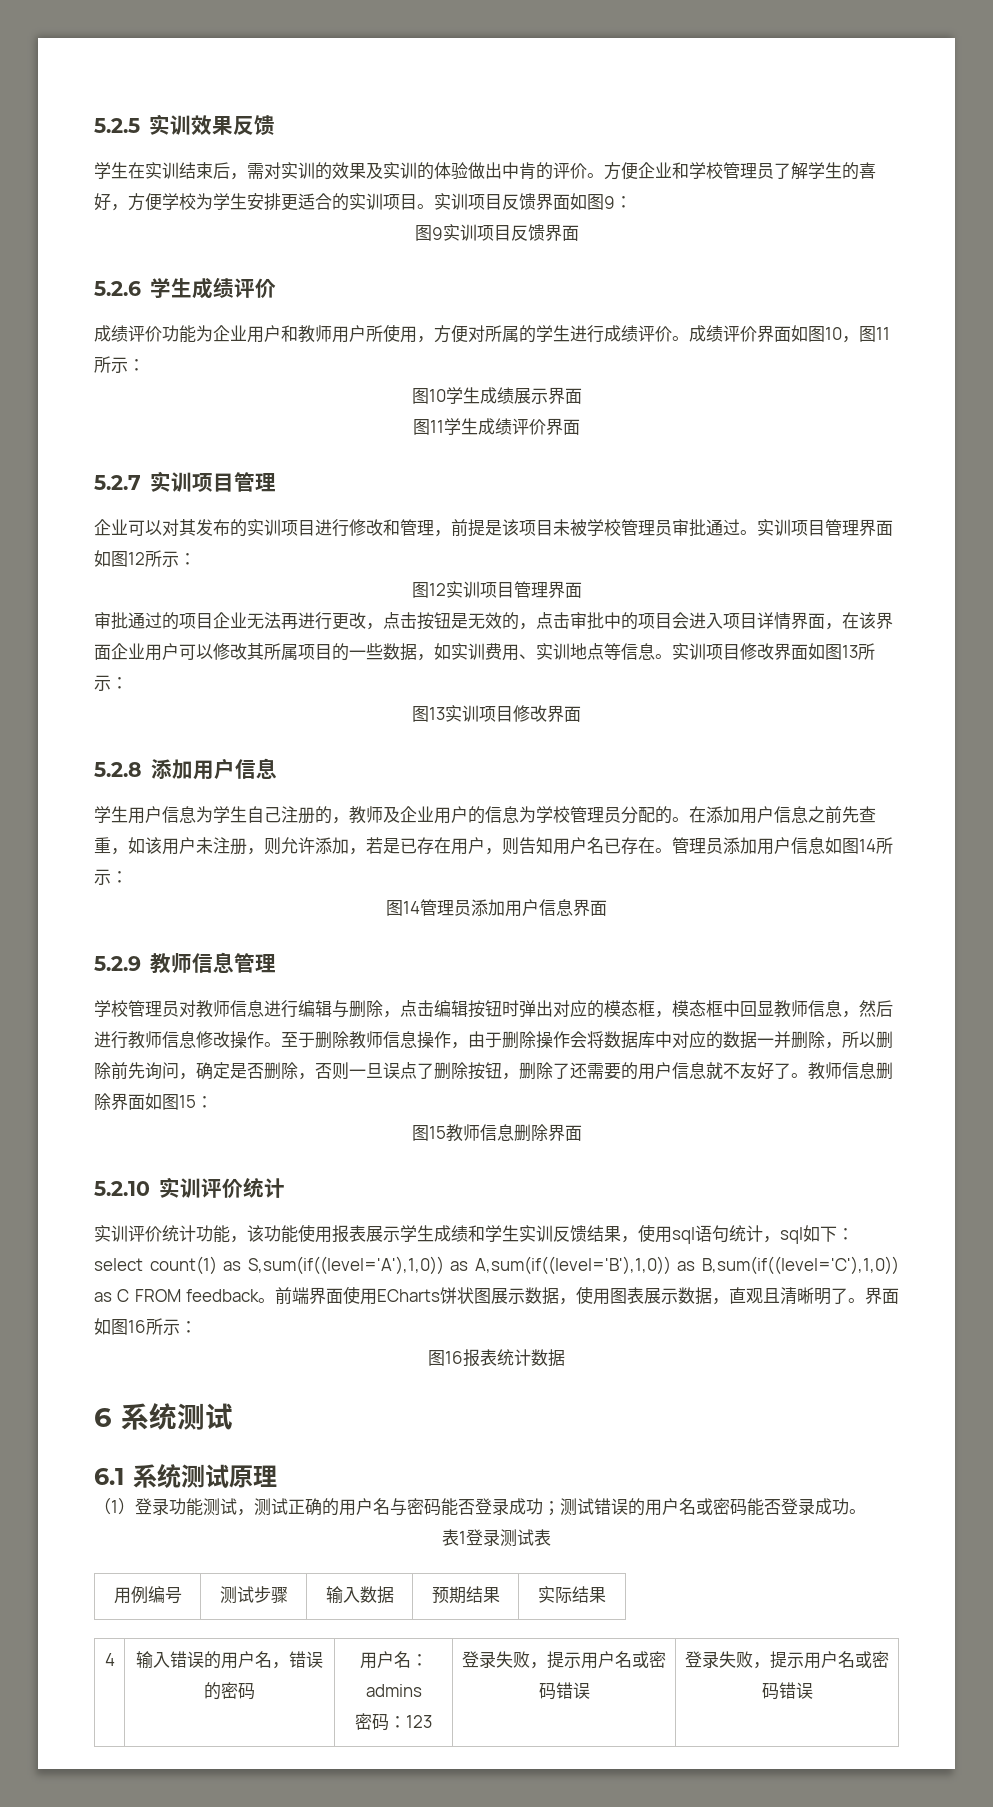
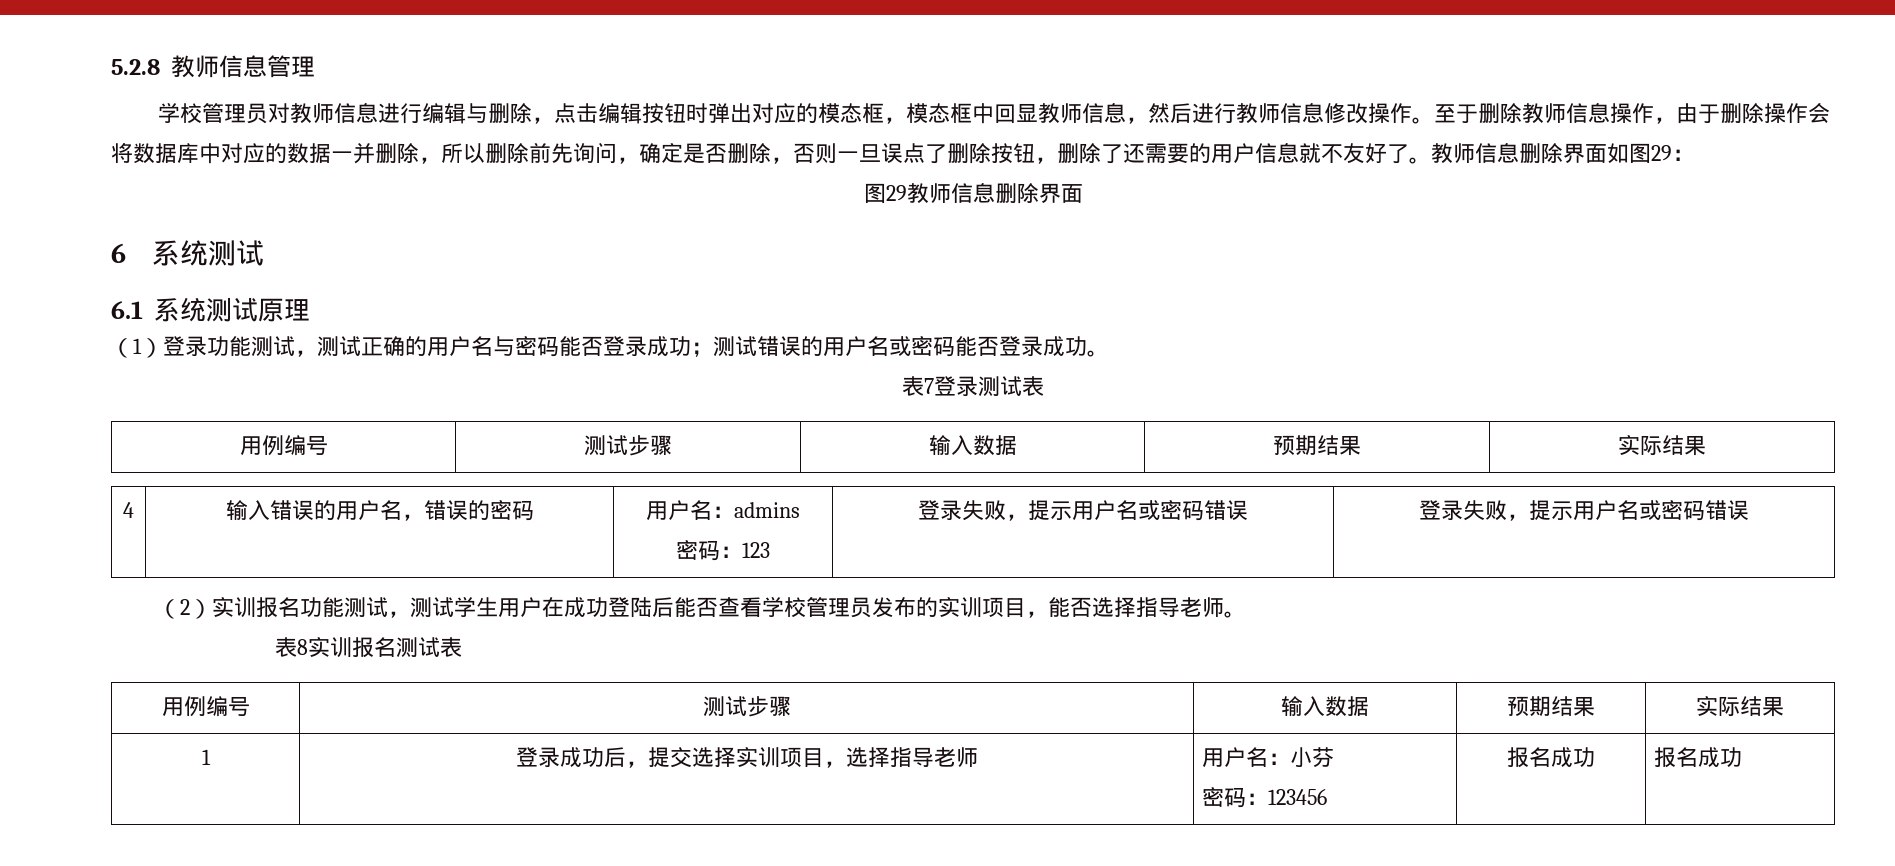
[94,114,275,135] [94,162,876,180] [94,193,632,211] [414,224,579,241] [94,277,276,299] [94,324,890,343] [94,356,145,373] [411,387,582,404] [413,418,580,435] [94,471,276,492] [94,519,893,537] [94,550,196,567] [411,581,582,598] [94,612,893,630] [94,643,875,661] [94,675,128,691] [412,705,581,722] [94,758,277,780] [94,806,876,824] [94,837,893,855] [94,869,128,885] [386,899,607,917] [94,956,141,971] 5.2.5实训效果反馈 // 学生在实训结束后，需对实训的效果及实训的体验做出中肯的评价。方便企业和学校管理员了解学生的喜好，方便学校为学生安排更适合的实训项目。实训项目反馈界面如图9： // 图9实训项目反馈界面 // 5.2.6学生成绩评价 // 成绩评价功能为企业用户和教师用户所使用，方便对所属的学生进行成绩评价。成绩评价界面如图10，图11所示： // 图10学生成绩展示界面 // 图11学生成绩评价界面 // 5.2.7实训项目管理 // 企业可以对其发布的实训项目进行修改和管理，前提是该项目未被学校管理员审批通过。实训项目管理界面如图12所示： // 图12实训项目管理界面 // 审批通过的项目企业无法再进行更改，点击按钮是无效的，点击审批中的项目会进入项目详情界面，在该界面企业用户可以修改其所属项目的一些数据，如实训费用、实训地点等信息。实训项目修改界面如图13所示： // 图13实训项目修改界面 // 5.2.8添加用户信息 // 学生用户信息为学生自己注册的，教师及企业用户的信息为学校管理员分配的。在添加用户信息之前先查重，如该用户未注册，则允许添加，若是已存在用户，则告知用户名已存在。管理员添加用户信息如图14所示： // 图14管理员添加用户信息界面 // 5.2.9 -> [111,59,160,75] 5.2.8
[179,1095,213,1108] [411,1124,582,1142] [94,1177,285,1198] [94,1224,854,1244] [94,1256,899,1275] [94,1286,899,1305] [94,1318,197,1335] [428,1349,565,1367] 15： // 图15教师信息删除界面 // 5.2.10实训评价统计 // 实训评价统计功能，该功能使用报表展示学生成绩和学生实训反馈结果，使用sql语句统计，sql如下：select count(1) as S,sum(if((level='A'),1,0)) as A,sum(if((level='B'),1,0)) as B,sum(if((level='C'),1,0)) as C FROM feedback。前端界面使用ECharts饼状图展示数据，使用图表展示数据，直观且清晰明了。界面如图16所示： // 图16报表统计数据 -> [1651,145,1694,161] [863,182,1083,204] 29： // 图29教师信息删除界面
[459,1531,466,1544] 1 -> [924,378,934,394] 7
(813, 1690) none -> [158,597,1247,619] [275,637,463,658] [161,696,250,717] [702,696,791,717] [1281,696,1369,717] [1507,696,1595,717] [1696,696,1784,717] [201,749,211,765] [515,747,978,768] [1202,747,1335,767] [1202,787,1328,808] [1507,747,1595,768] [1654,747,1743,768] // （2）实训报名功能测试，测试学生用户在成功登陆后能否查看学校管理员发布的实训项目，能否选择指导老师。 // 表8实训报名测试表 // 用例编号 | 测试步骤 | 输入数据 | 预期结果 | 实际结果 // 1 | 登录成功后，提交选择实训项目，选择指导老师 | 用户名：小芬 // 密码：123456 | 报名成功 | 报名成功

